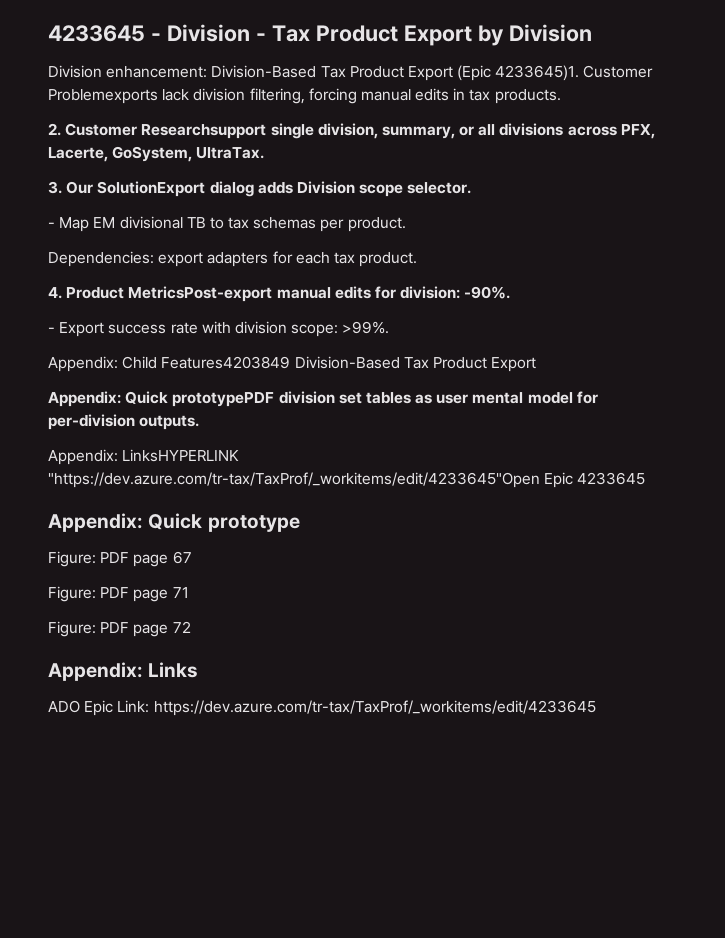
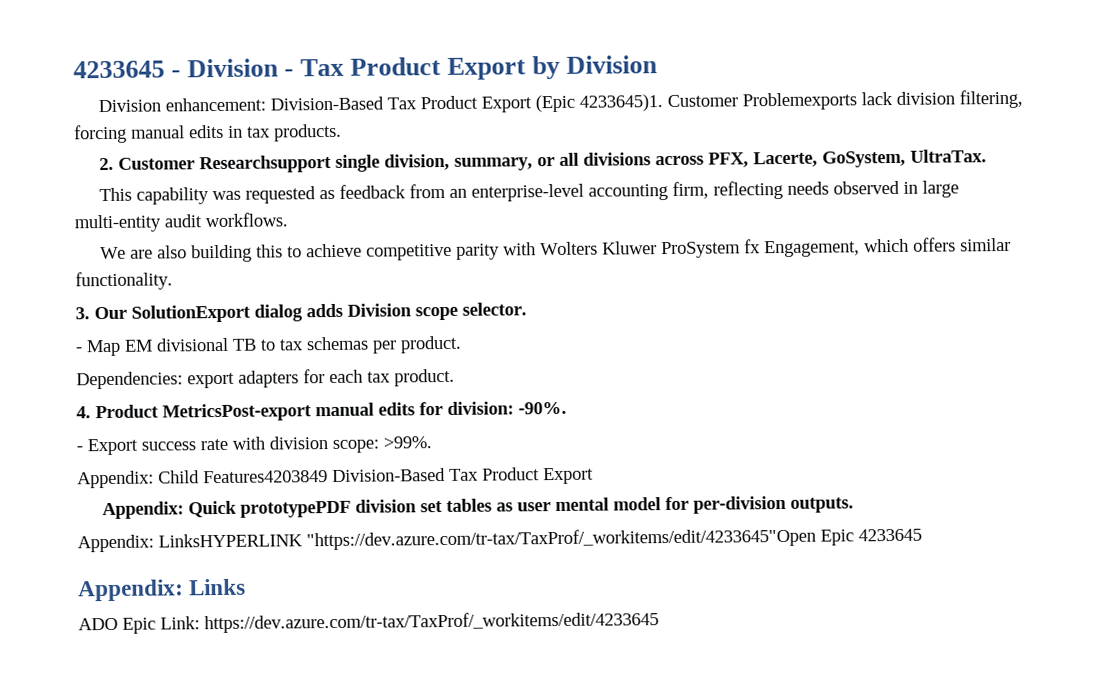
(265, 153) none -> [98,180,959,205] [74,212,288,233] [99,237,1011,263] [75,271,173,291] // This capability was requested as feedback from an enterprise-level accounting firm, reflecting needs observed in large multi-entity audit workflows. // We are also building this to achieve competitive parity with Wolters Kluwer ProSystem fx Engagement, which offers similar functionality.
[48,513,300,532] [48,551,192,567] [48,586,189,602] [48,621,191,637] // Appendix: Quick prototype // Figure: PDF page 67 // Figure: PDF page 71 // Figure: PDF page 72 -> (922, 535) none

